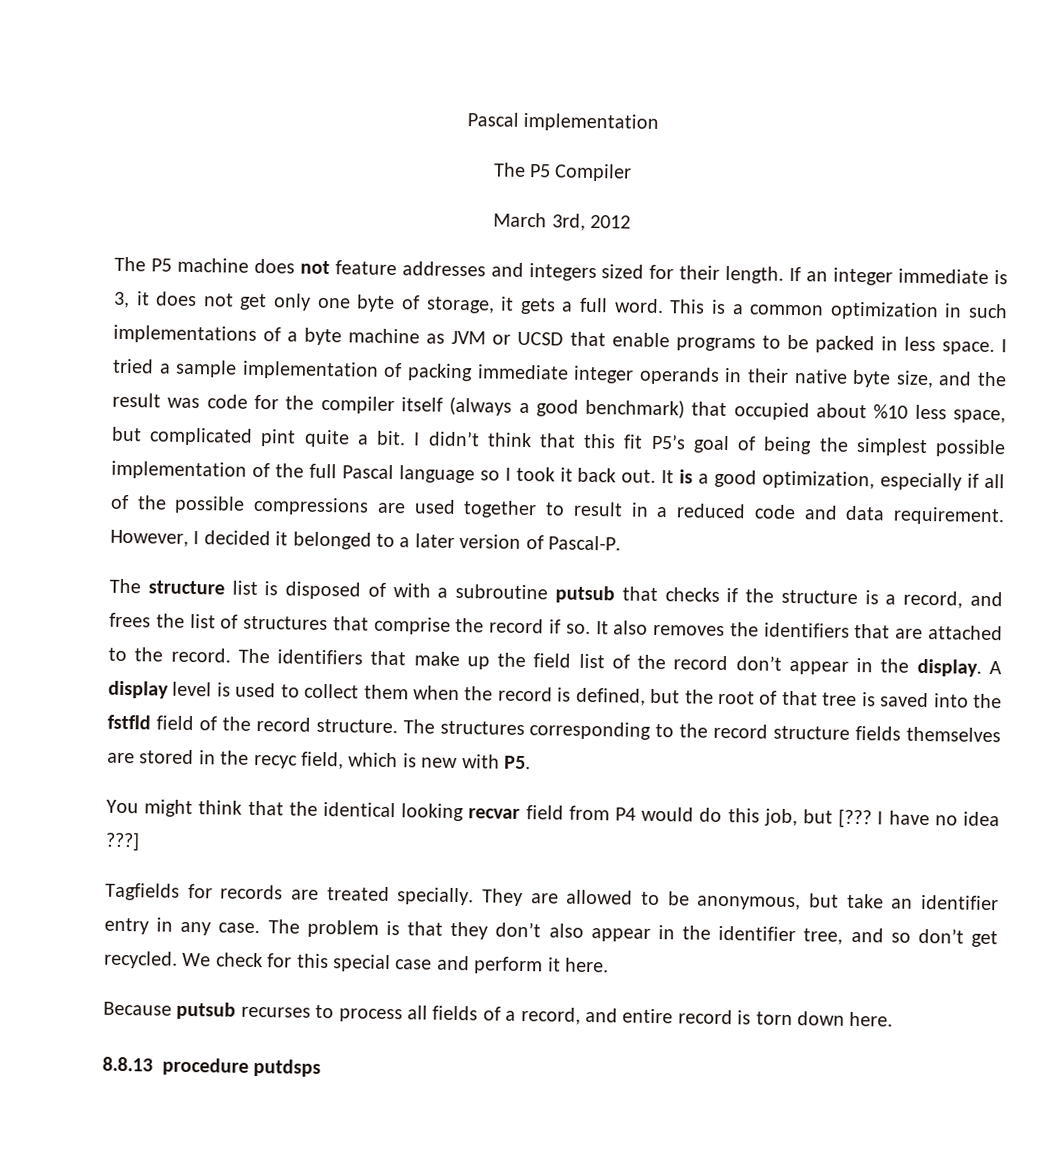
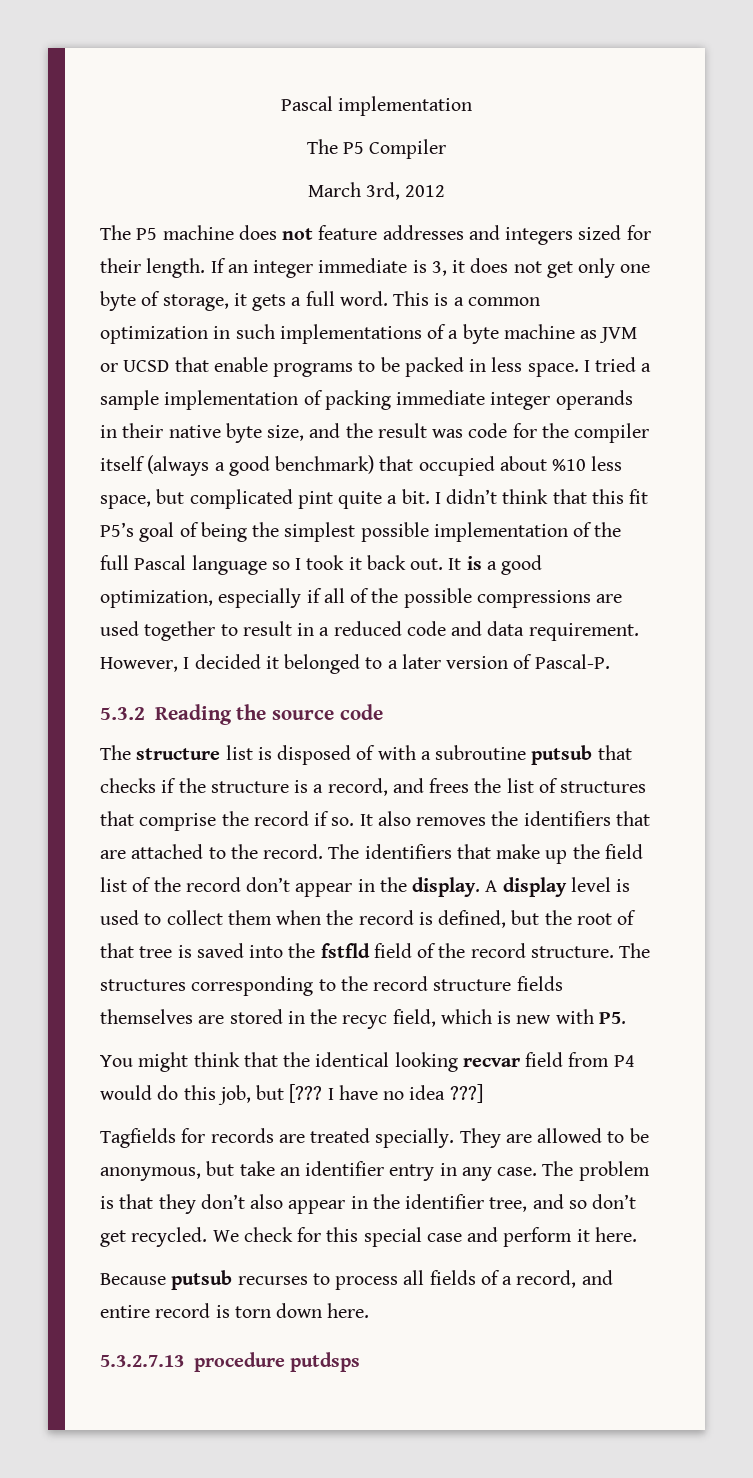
(621, 543) none -> [100,704,383,725] // 5.3.2 Reading the source code
[102,1056,153,1072] 8.8.13 -> [100,1355,184,1367] 5.3.2.7.13

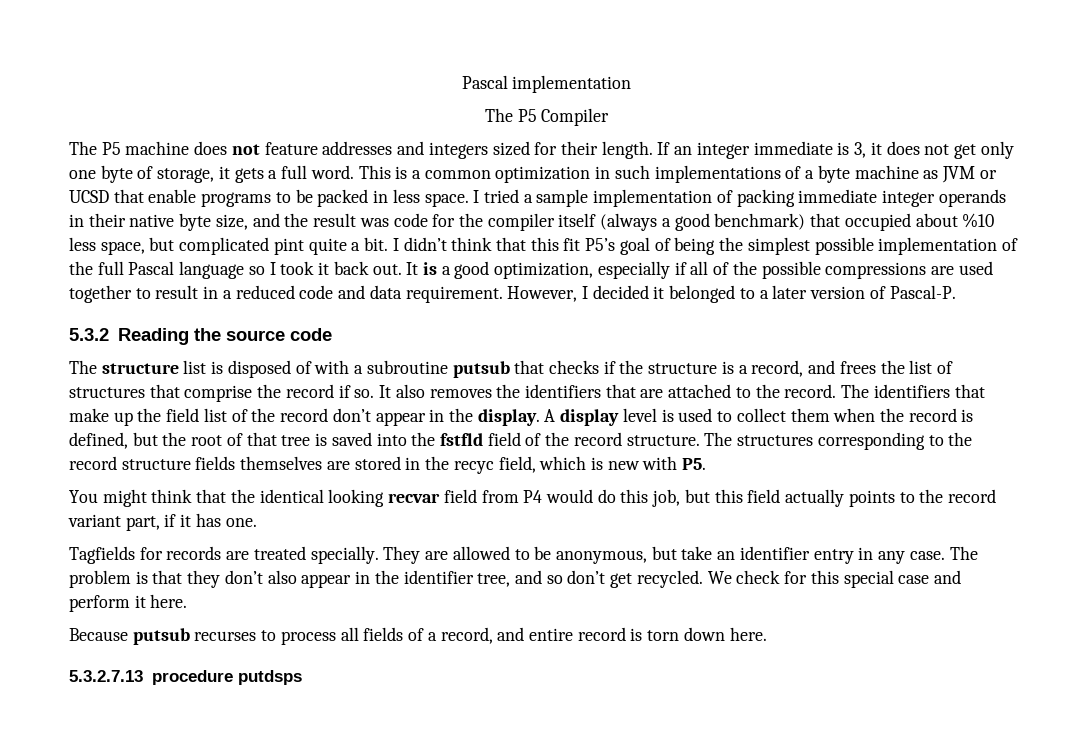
[307,182,446,200] // March 3rd, 2012 -> (610, 117) none
[289,1084,483,1103] [??? I have no idea ???] -> [714,489,996,507] [68,513,257,531] this field actually points to the record variant part, if it has one.

